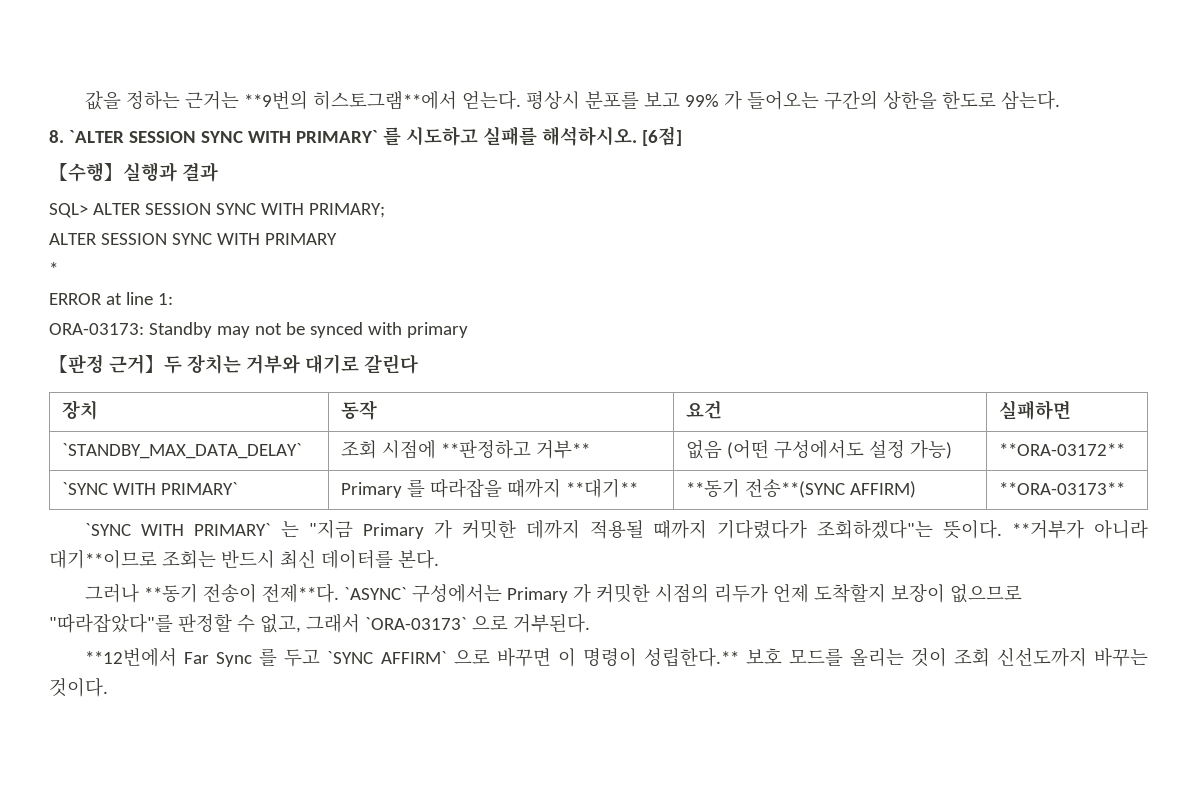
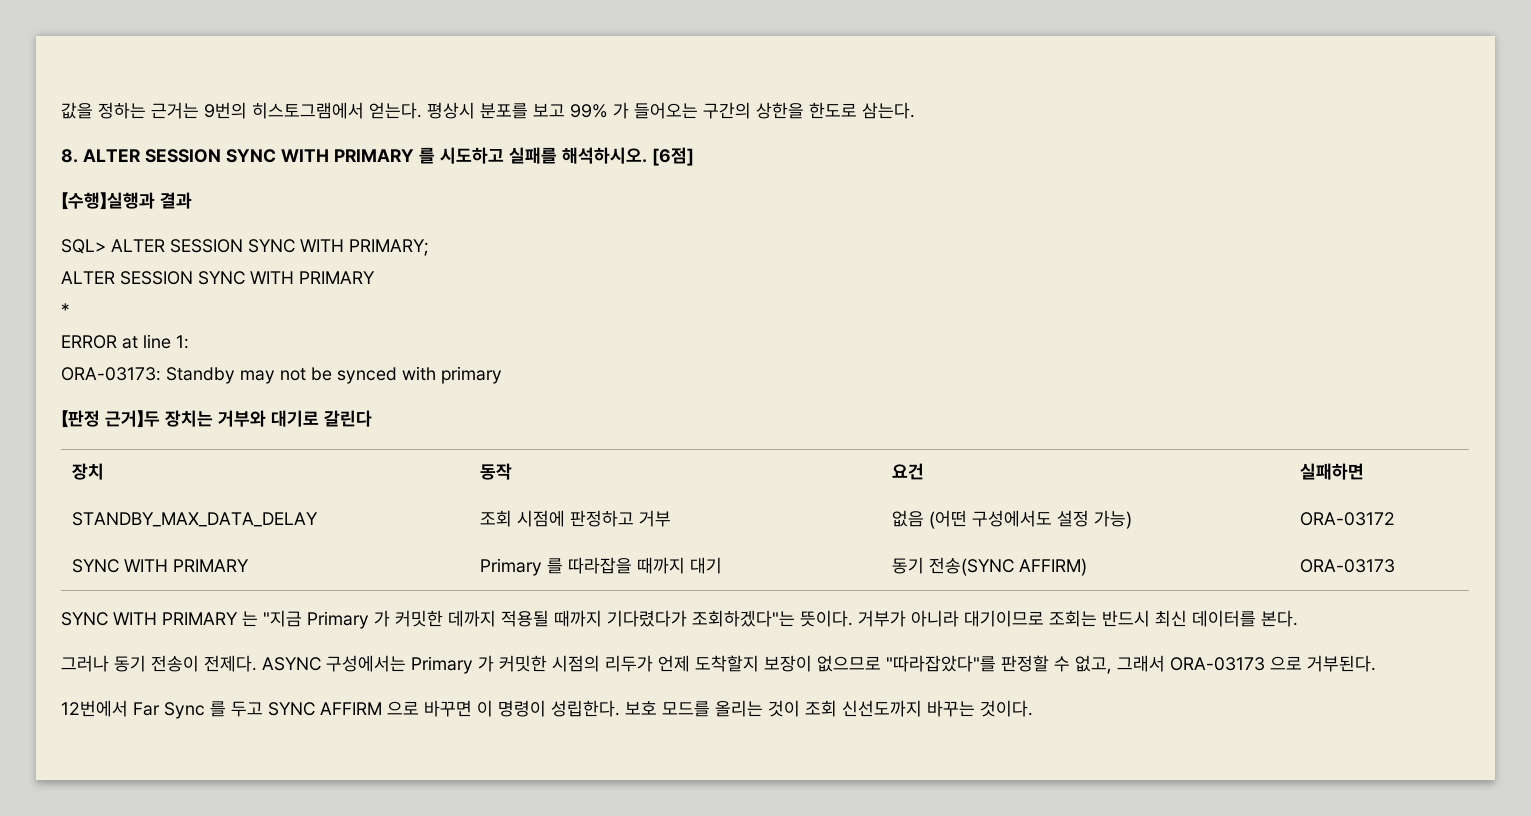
[244,90,458,110] **9번의 히스토그램**에서 -> [204,102,364,119] 9번의 히스토그램에서
[68,130,378,143] `ALTER SESSION SYNC WITH PRIMARY` -> [83,149,414,163] ALTER SESSION SYNC WITH PRIMARY
[62,443,303,459] `STANDBY_MAX_DATA_DELAY` -> [71,512,318,527] STANDBY_MAX_DATA_DELAY
[441,440,591,459] **판정하고 거부** -> [569,510,671,527] 판정하고 거부
[999,443,1126,456] [62,482,239,495] **ORA-03172** // `SYNC WITH PRIMARY` -> [1299,512,1395,526] [71,559,249,573] ORA-03172 // SYNC WITH PRIMARY
[566,479,639,498] [686,479,917,498] [999,482,1126,495] [85,523,272,536] **대기** | **동기 전송**(SYNC AFFIRM) | **ORA-03173** // `SYNC WITH PRIMARY` -> [689,557,722,574] [891,557,1087,576] [1299,559,1395,573] [61,612,238,626] 대기 | 동기 전송(SYNC AFFIRM) | ORA-03173 // SYNC WITH PRIMARY
[1012,520,1148,539] [49,550,157,569] **거부가 아니라 대기**이므로 -> [858,610,1044,627] 거부가 아니라 대기이므로
[144,583,408,603] **동기 전송이 전제**다. `ASYNC` -> [114,655,321,672] 동기 전송이 전제다. ASYNC
[364,617,467,630] `ORA-03173` -> [1170,657,1265,671] ORA-03173
[85,648,178,667] **12번에서 -> [61,700,128,717] 12번에서
[327,651,447,664] `SYNC AFFIRM` -> [268,702,382,716] SYNC AFFIRM
[643,647,739,667] 성립한다.** -> [551,700,620,717] 성립한다.

